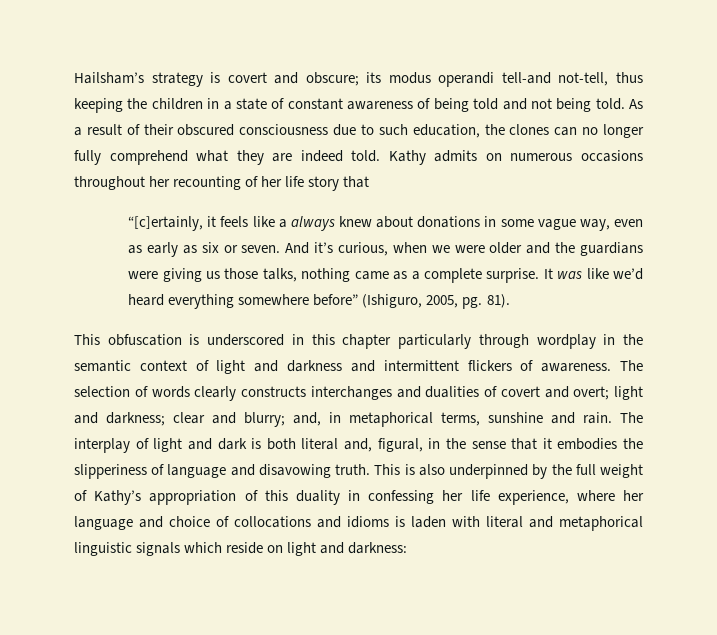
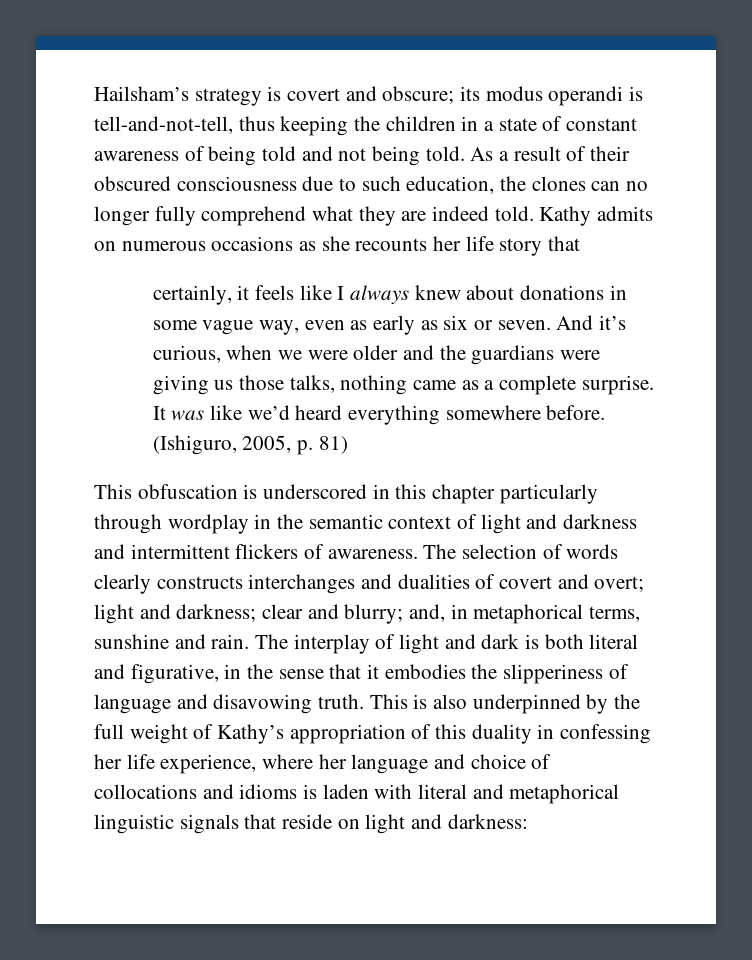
[501,72,609,86] tell-and not-tell, -> [629,86,644,101] [94,116,233,134] is tell-and-not-tell,
[74,176,259,190] throughout her recounting of -> [299,236,428,251] as she recounts
[128,216,204,231] “[c]ertainly, -> [152,285,232,305] certainly,
[278,219,287,228] a -> [337,286,345,300] I
[313,294,359,306] before” -> [546,405,606,420] before.
[462,294,510,309] pg. 81). -> [296,436,348,455] p. 81)
[344,438,423,452] and, figural, -> [94,664,219,684] and figurative,
[184,542,223,553] which -> [244,814,277,829] that

